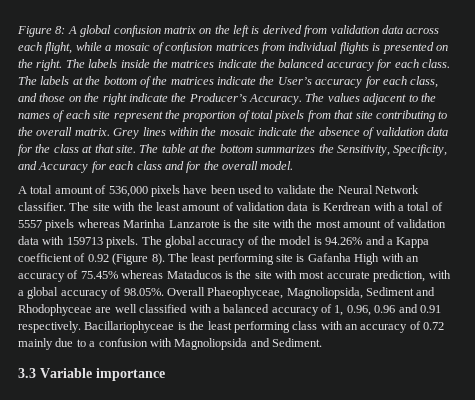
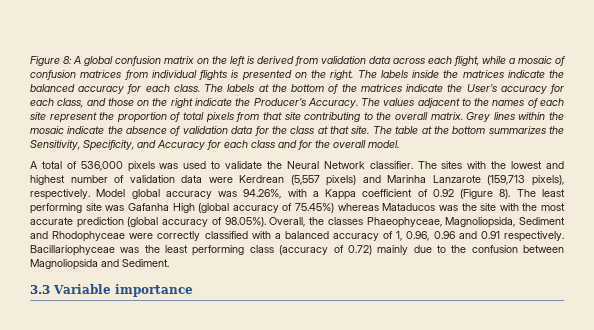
[54,186,93,194] amount -> (62, 165) none
[183,185,236,194] have been -> [159,163,179,169] was
[92,202,443,211] [18,219,446,231] [18,236,385,248] site with the least amount of validation data is Kerdrean with a total of 5557 pixels whereas Marinha Lanzarote is the site with the most amount of validation data with 159713 pixels. The global accuracy of the model is 94.26% and -> [441,161,565,169] [30,175,564,186] [30,189,307,200] sites with the lowest and highest number of validation data were Kerdrean (5,557 pixels) and Marinha Lanzarote (159,713 pixels), respectively. Model global accuracy was 94.26%, with
[296,254,305,262] is -> [105,205,125,211] was
[381,253,419,262] [18,270,118,282] with an accuracy of 75.45% -> [198,203,334,213] (global accuracy of 75.45%)
[224,270,297,279] is the site with -> [438,203,538,211] was the site with the
[373,270,451,282] [18,287,205,299] prediction, with a global accuracy of 98.05%. Overall -> [76,217,363,228] prediction (global accuracy of 98.05%). Overall, the classes
[95,304,137,313] are well -> [129,231,201,241] were correctly
[177,322,186,330] is -> [120,247,140,253] was
[320,321,445,333] [18,338,172,350] with an accuracy of 0.72 mainly due to a confusion with -> [279,245,564,255] (accuracy of 0.72) mainly due to the confusion between

